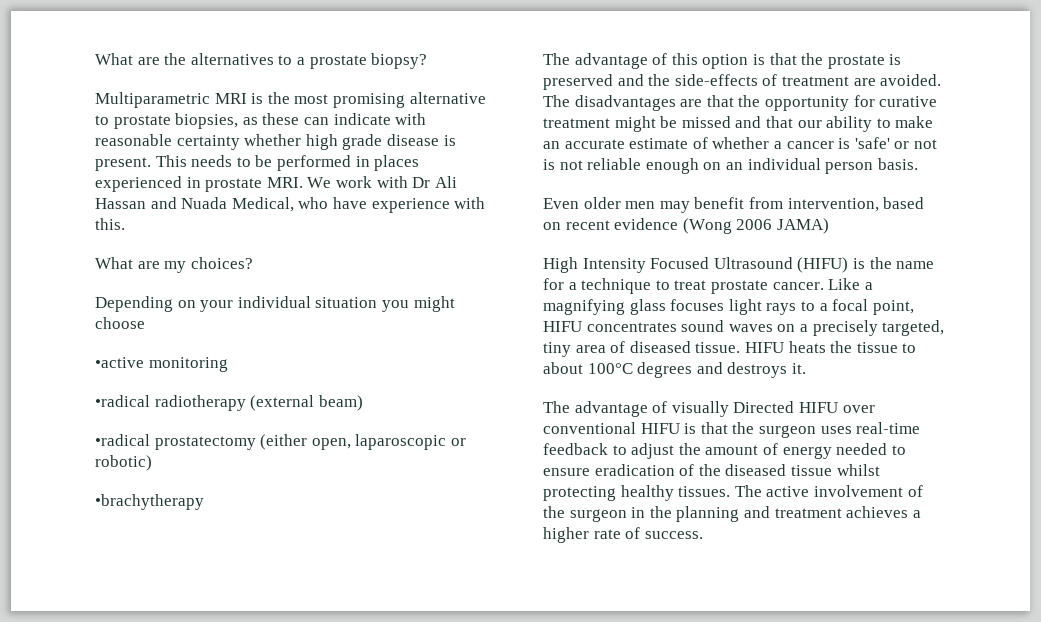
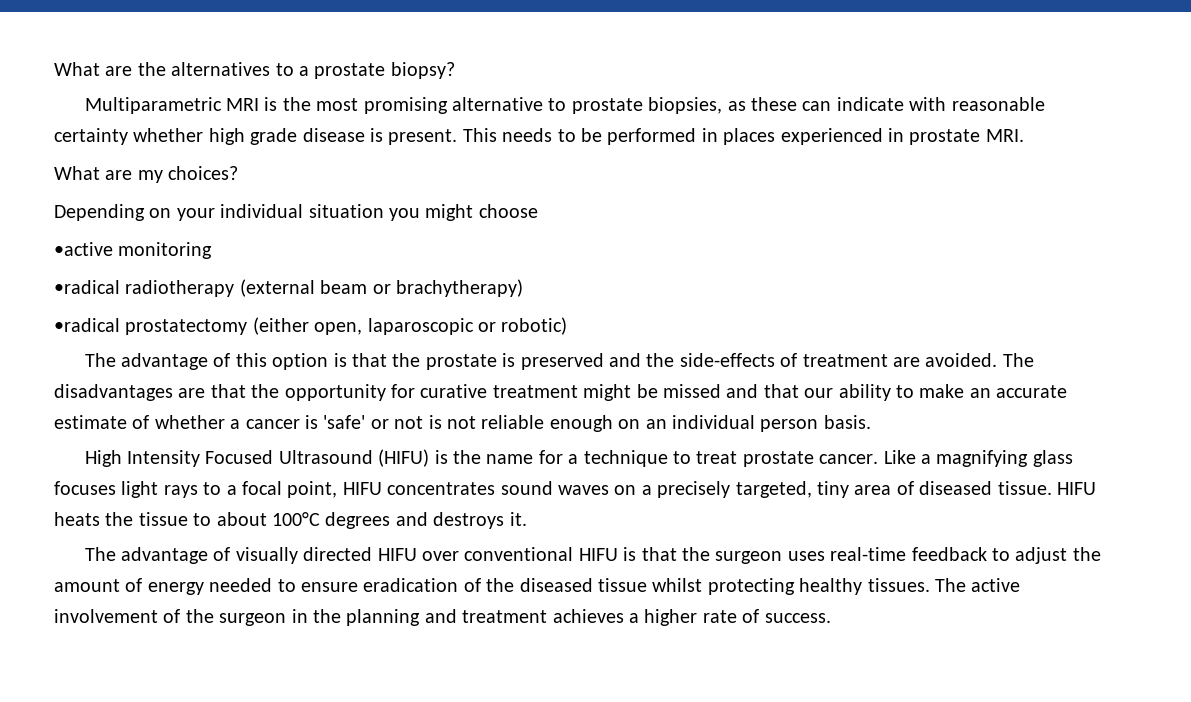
[307,176,457,188] [95,197,486,213] [95,218,125,230] We work with Dr Ali Hassan and Nuada Medical, who have experience with this. -> (1024, 135) none
[318,395,363,411] beam) -> [320,279,523,297] beam or brachytherapy)
[95,494,204,510] // •brachytherapy -> (568, 326) none
[543,197,925,213] [543,218,829,234] // Even older men may benefit from intervention, based on recent evidence (Wong 2006 JAMA) -> (871, 422) none
[733,401,795,413] Directed -> [303,547,373,561] directed

